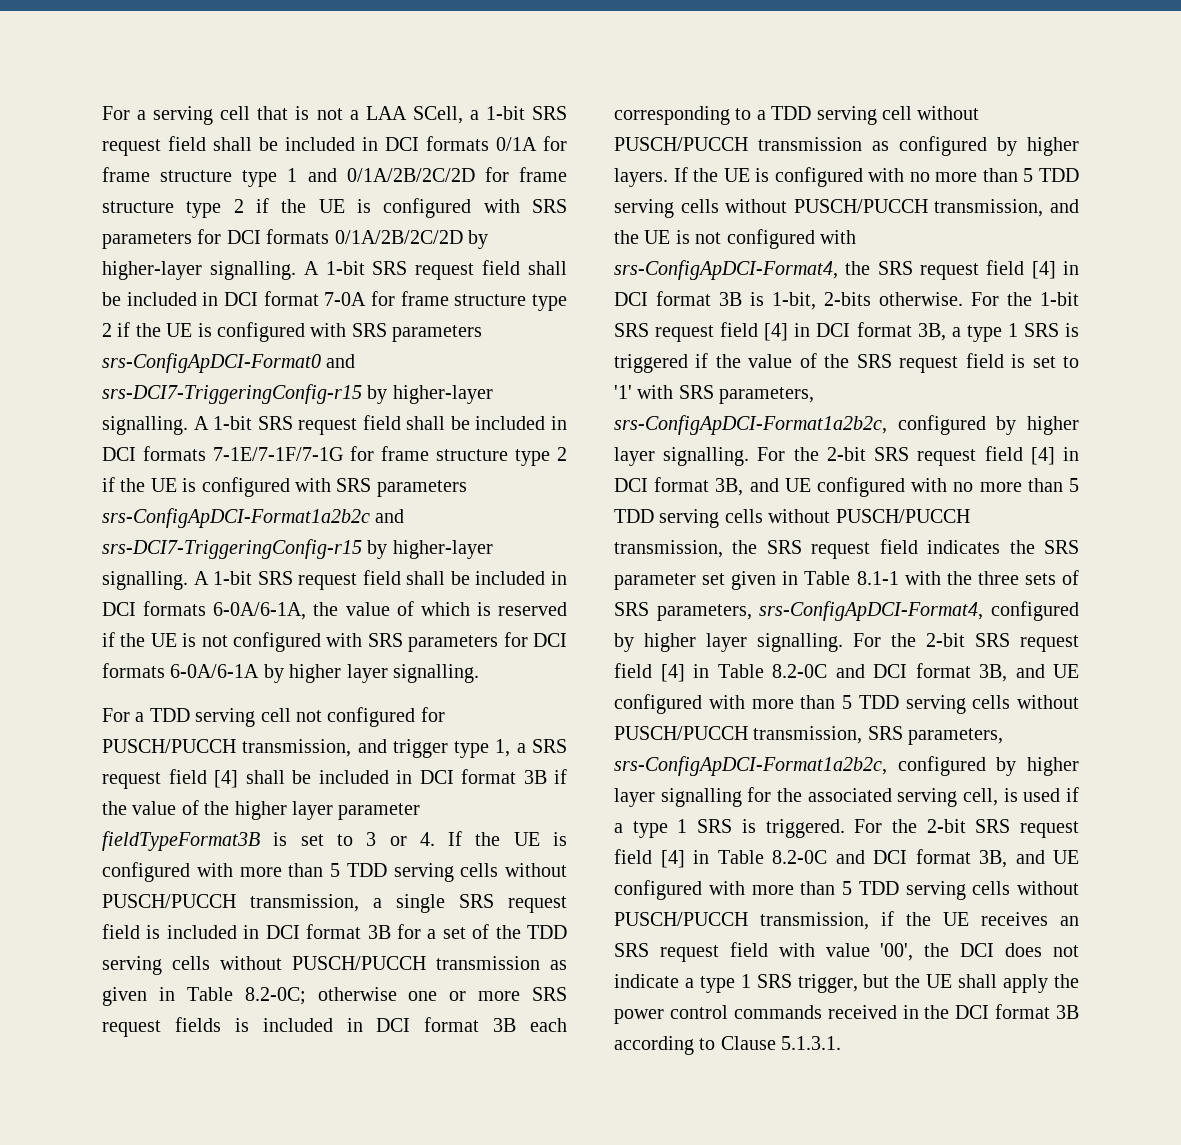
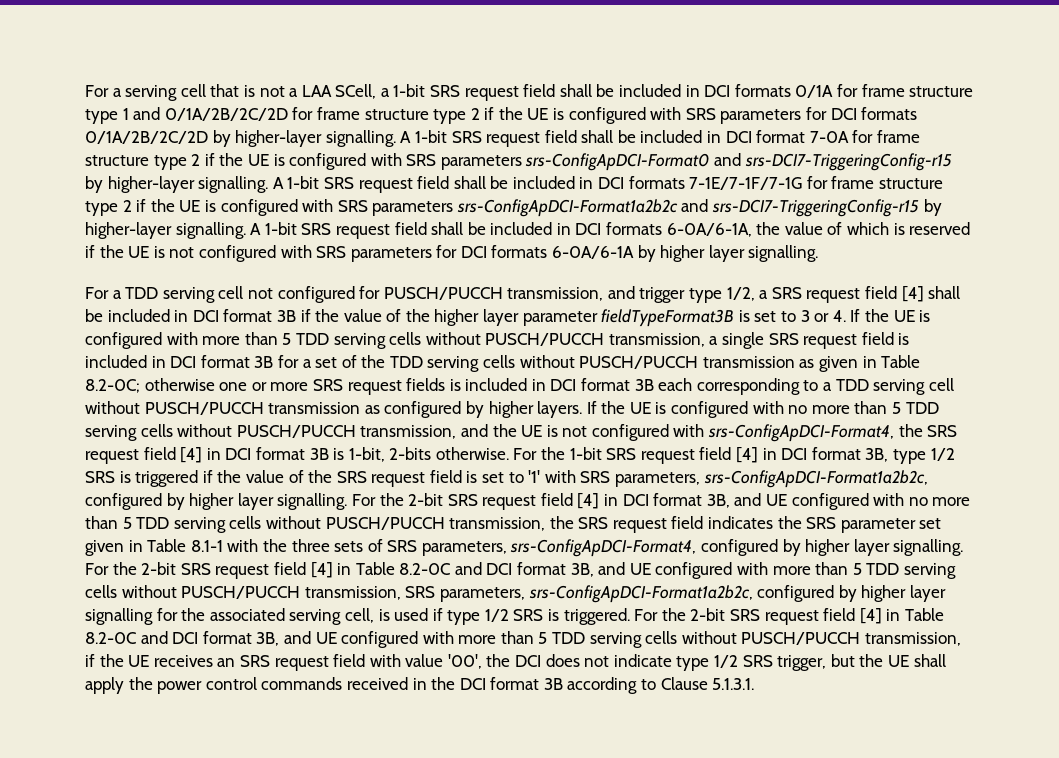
[495,739,511,757] 1, -> [726,287,755,301] 1/2,
[951,323,1018,342] a type 1 -> [892,448,955,464] type 1/2
[614,819,688,838] a type 1 -> [447,609,509,625] type 1/2
[684,974,751,993] a type 1 -> [676,655,739,671] type 1/2

